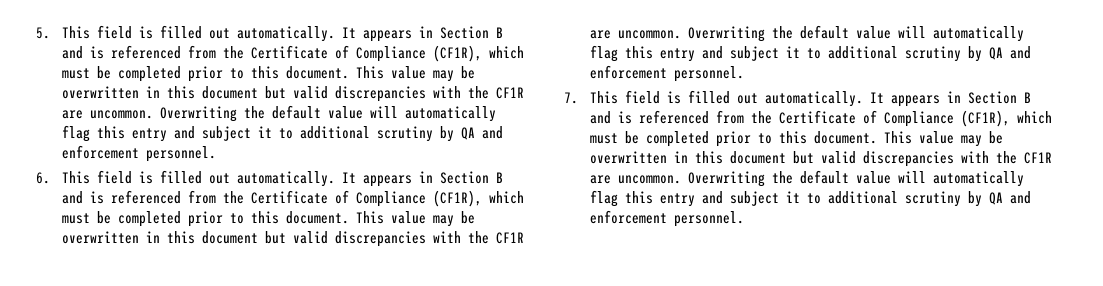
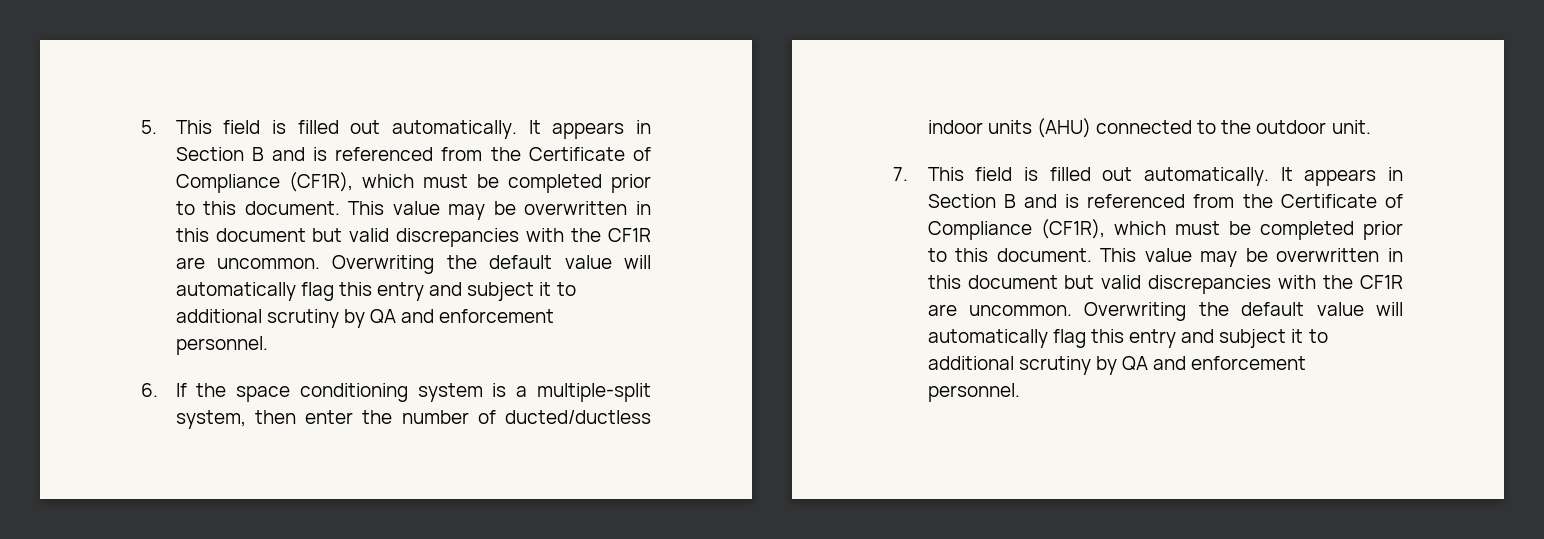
[62,170,504,187] [62,190,525,207] [62,211,476,227] [62,231,525,247] [590,25,1025,42] [590,45,1032,62] [590,65,745,82] This field is filled out automatically. It appears in Section B and is referenced from the Certificate of Compliance (CF1R), which must be completed prior to this document. This value may be overwritten in this document but valid discrepancies with the CF1R are uncommon. Overwriting the default value will automatically flag this entry and subject it to additional scrutiny by QA and enforcement personnel. -> [175,383,652,402] [175,410,652,429] [927,118,1371,138] If the space conditioning system is a multiple-split system, then enter the number of ducted/ductless indoor units (AHU) connected to the outdoor unit.

